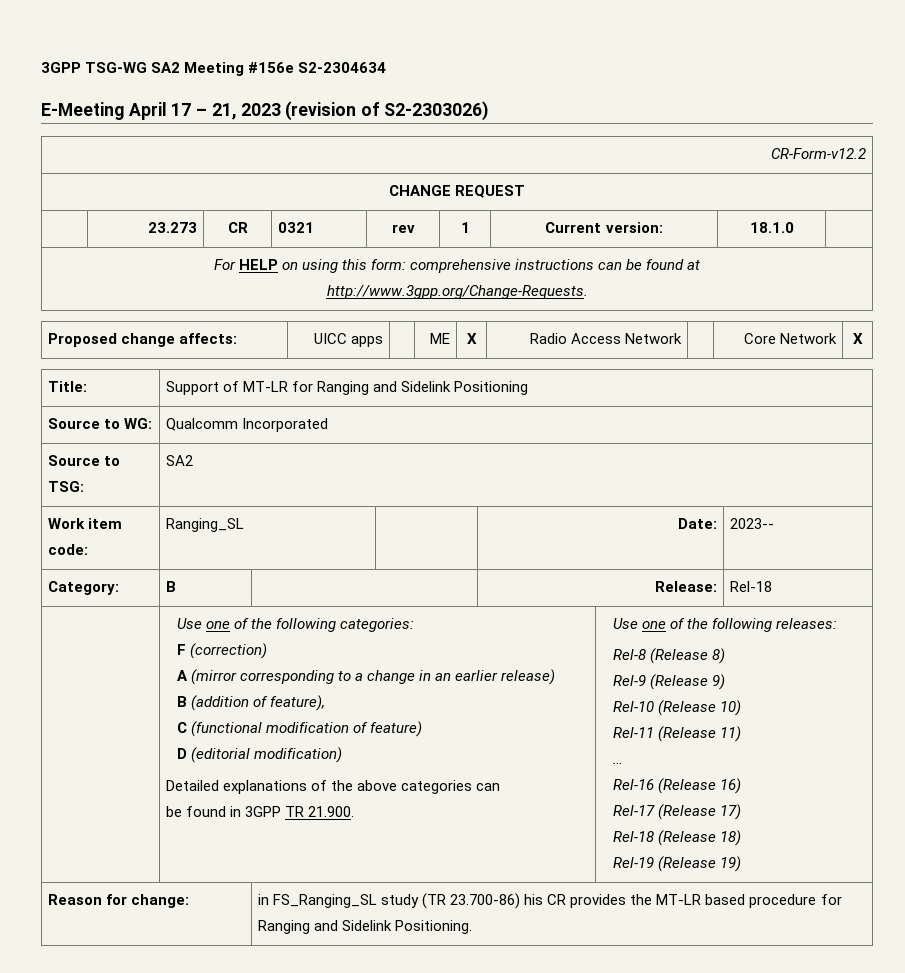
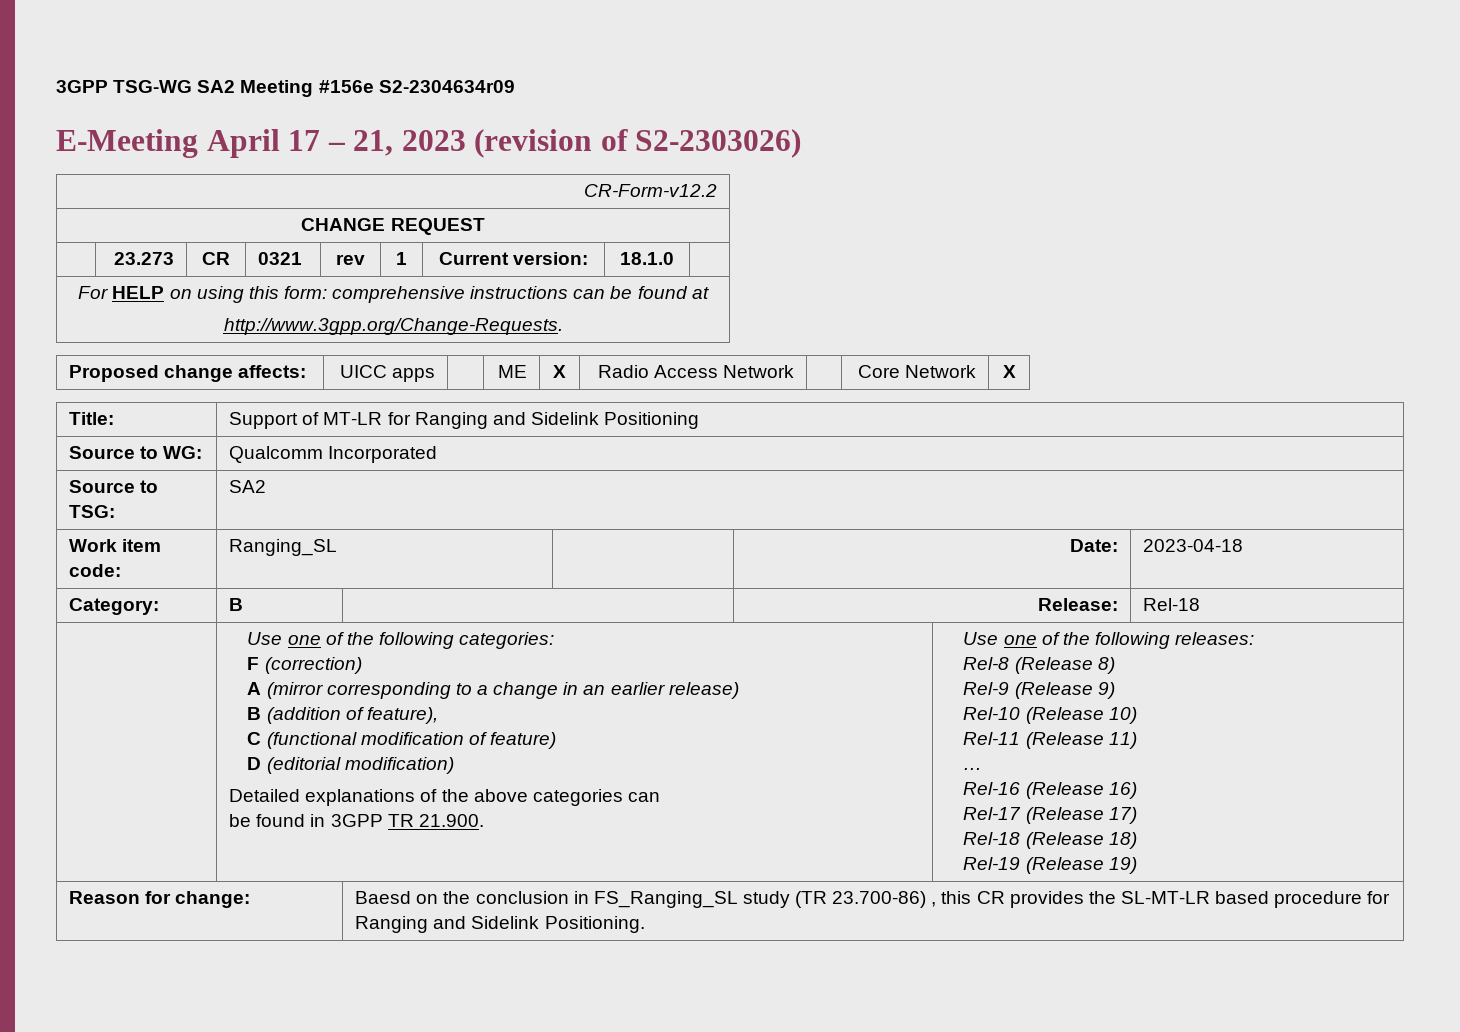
[298,62,387,73] S2-2304634 -> [378,80,515,93] S2-2304634r09
[729,518,774,529] 2023-- -> [1143,539,1244,552] 2023-04-18
(190, 901) none -> [355,891,569,904] Baesd on the conclusion
[524,894,544,905] his -> [931,891,972,907] , this
[656,894,702,905] MT-LR -> [1120,891,1210,904] SL-MT-LR

